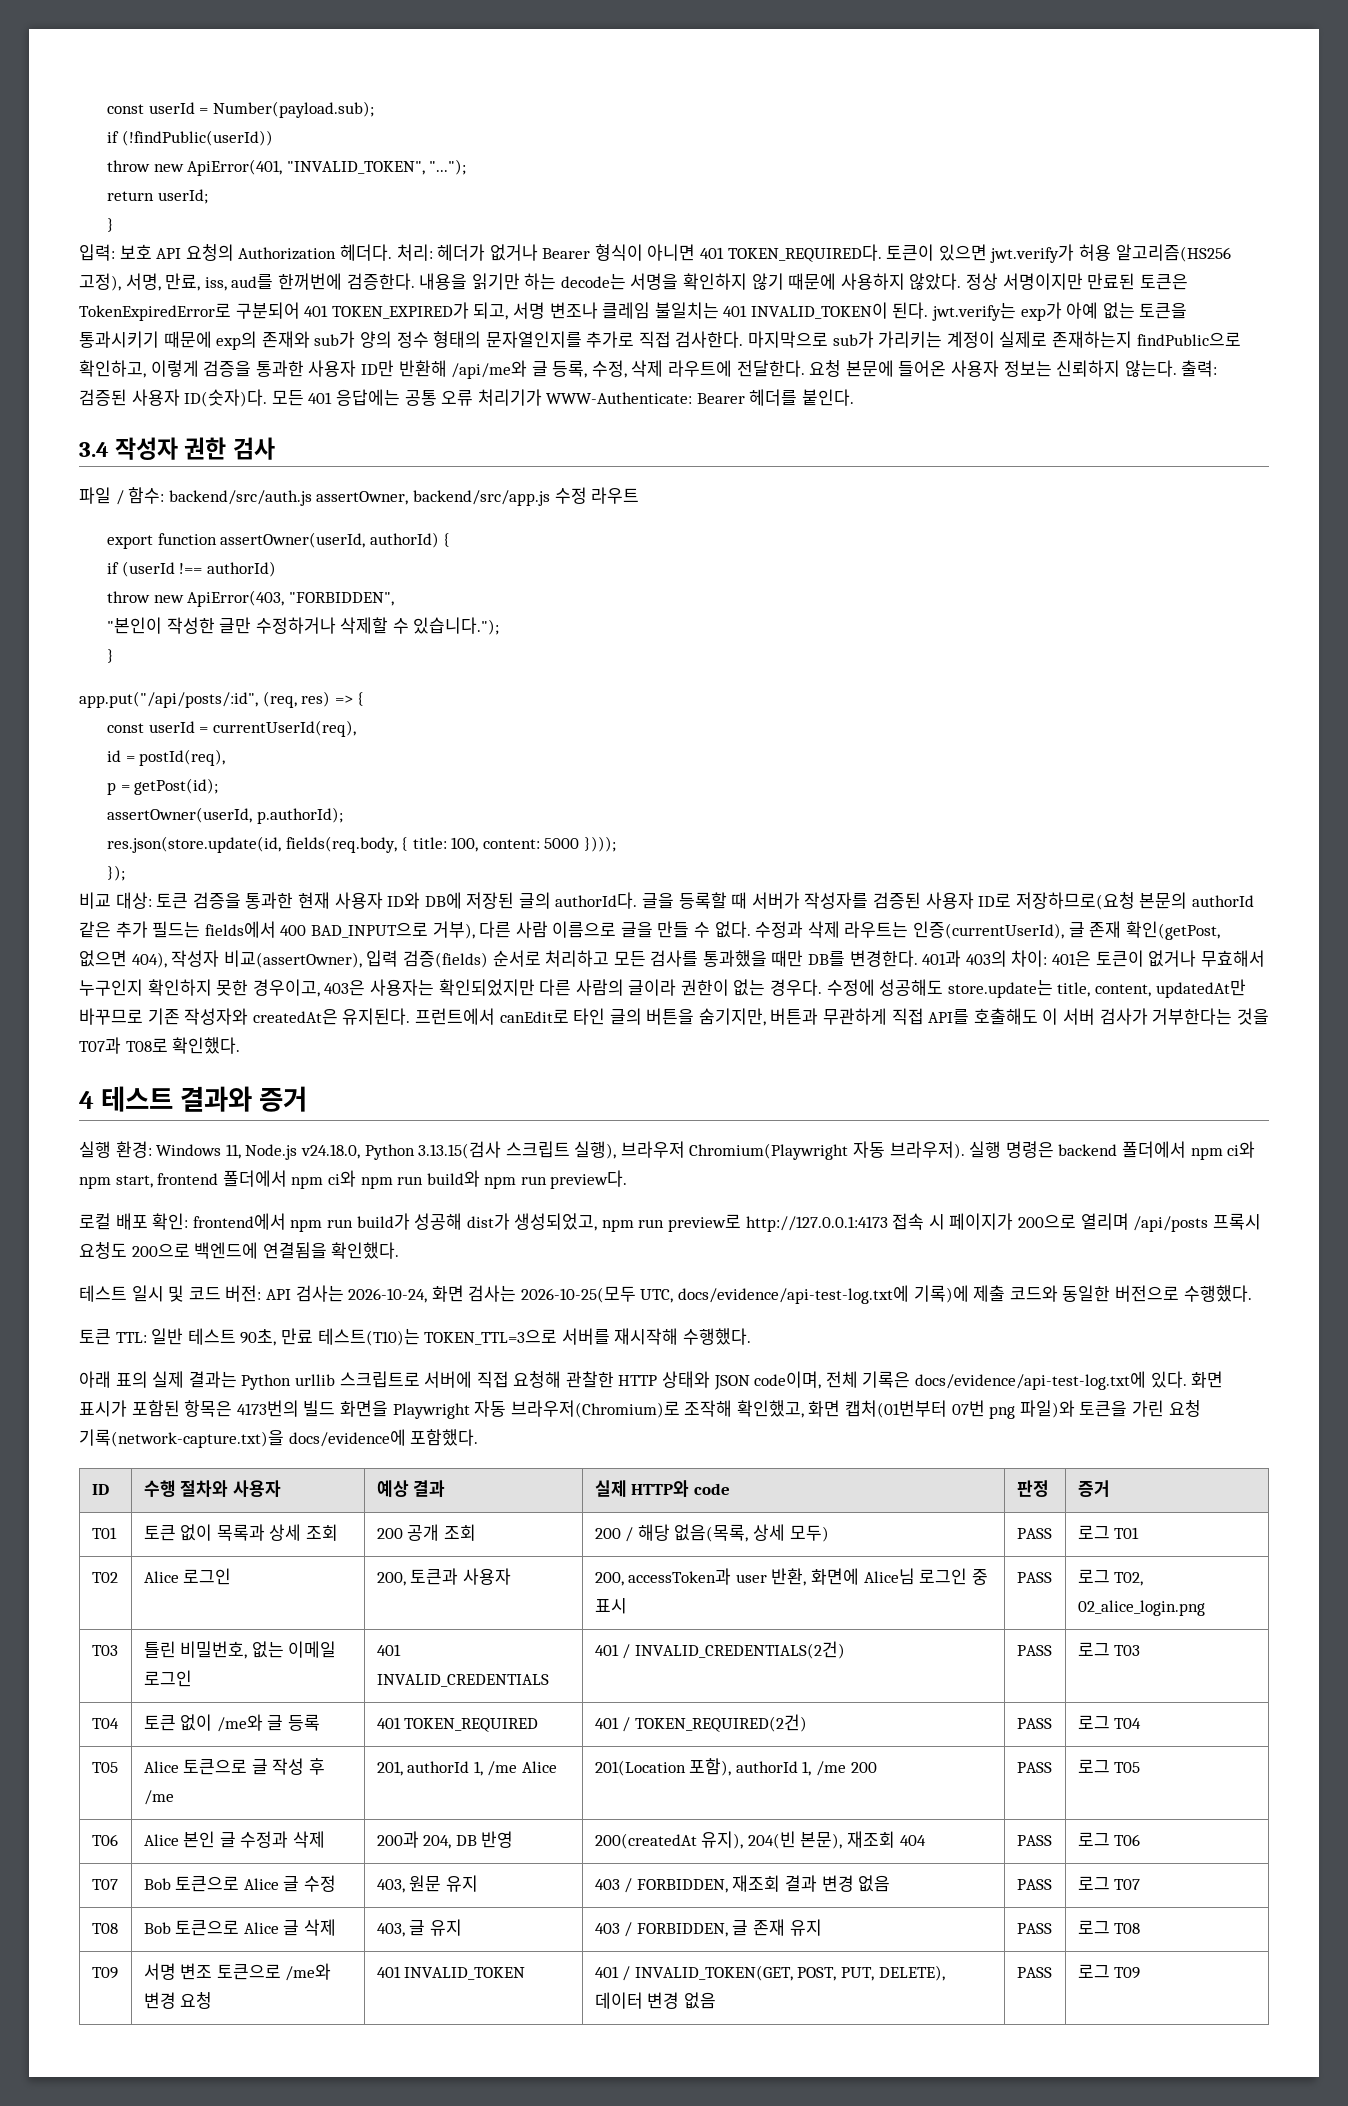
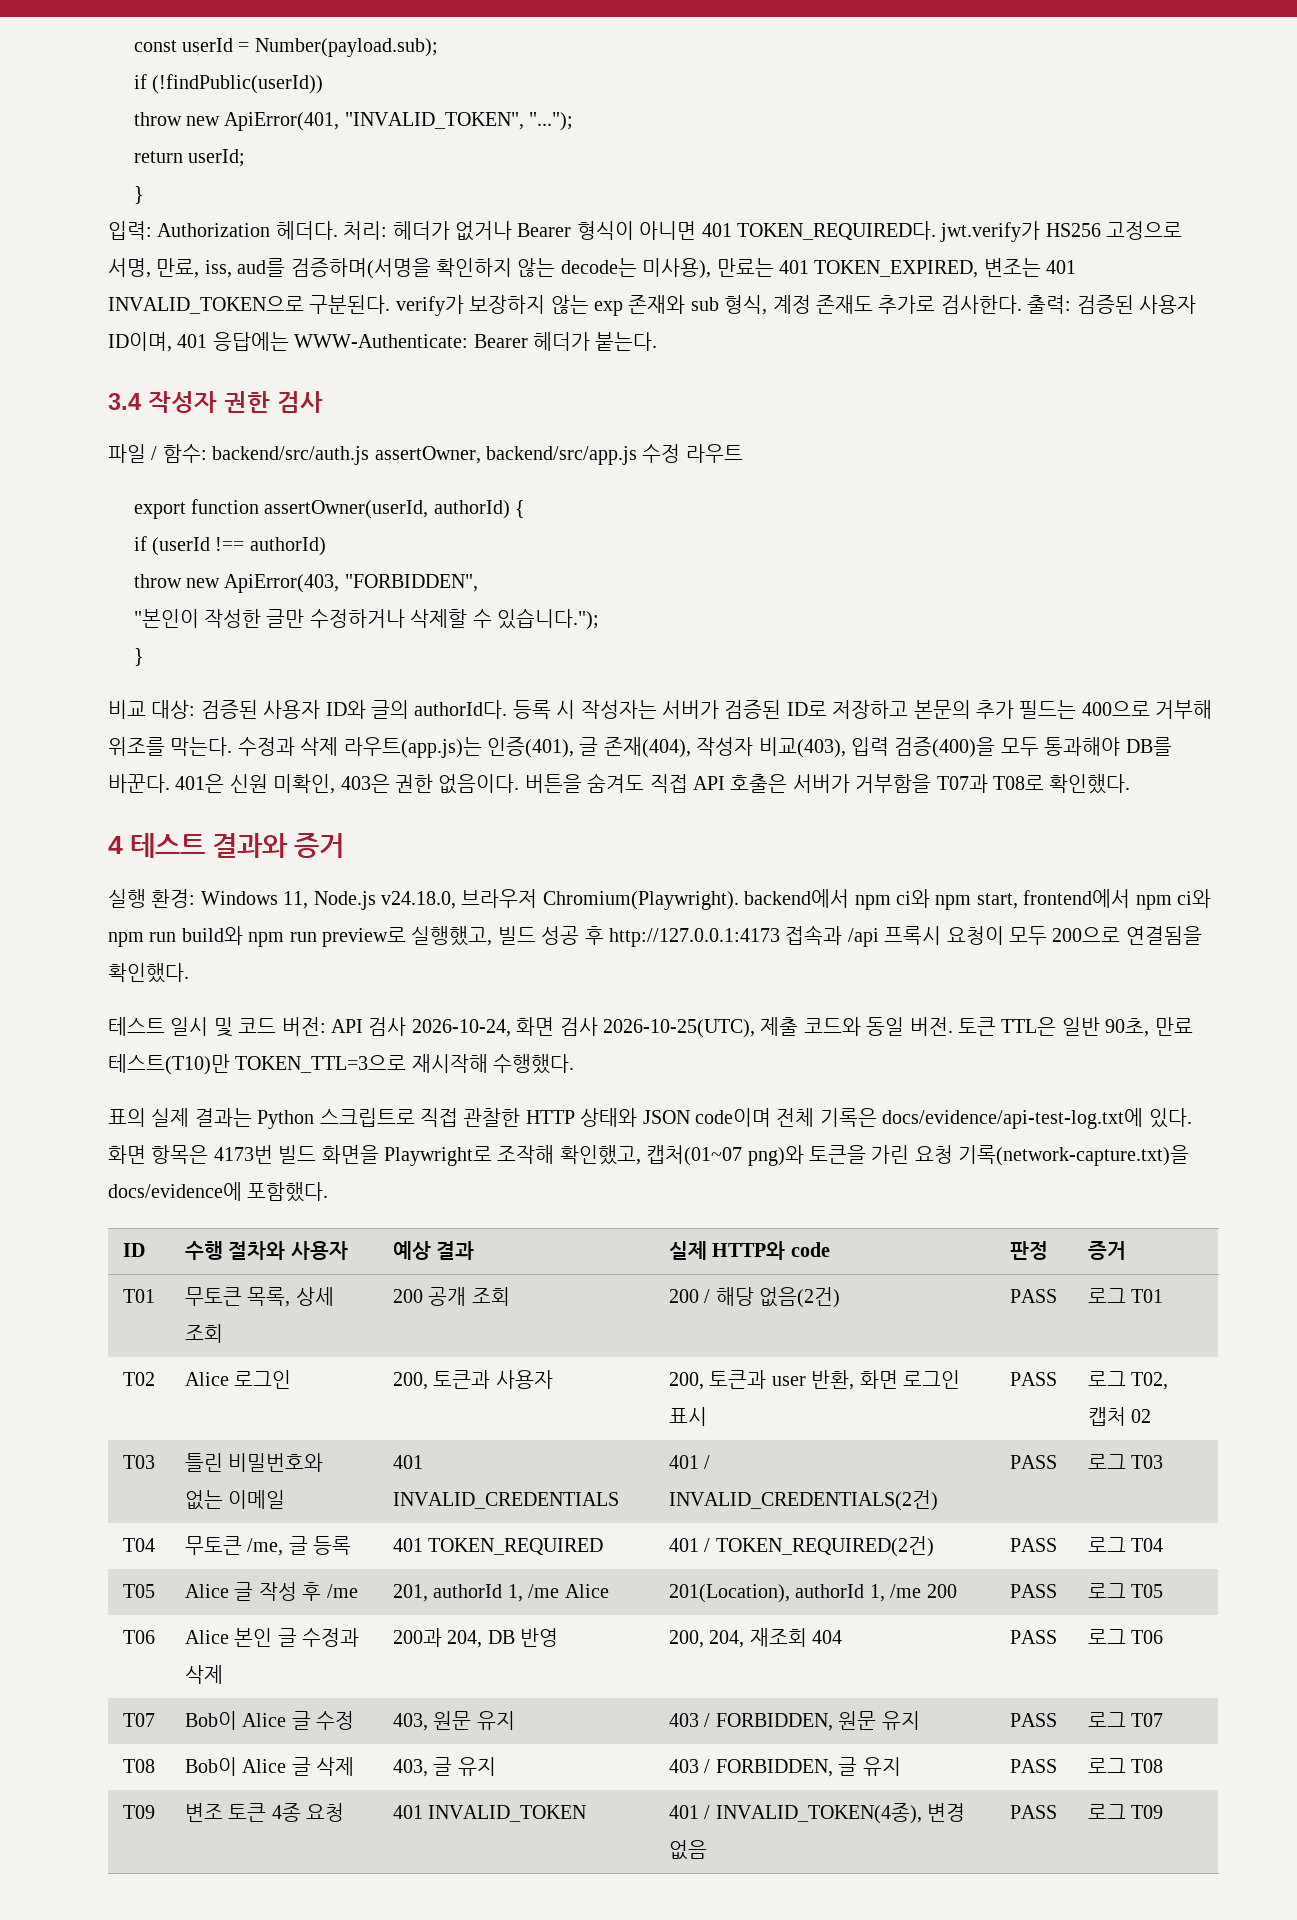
[119,244,234,261] 보호 API 요청의 -> (152, 230) none
[886,244,1231,263] [79,273,1188,291] [79,302,1188,321] [79,331,1241,350] [79,360,1218,379] [79,389,855,407] 토큰이 있으면 jwt.verify가 허용 알고리즘(HS256 고정), 서명, 만료, iss, aud를 한꺼번에 검증한다. 내용을 읽기만 하는 decode는 서명을 확인하지 않기 때문에 사용하지 않았다. 정상 서명이지만 만료된 토큰은 TokenExpiredError로 구분되어 401 TOKEN_EXPIRED가 되고, 서명 변조나 클레임 불일치는 401 INVALID_TOKEN이 된다. jwt.verify는 exp가 아예 없는 토큰을 통과시키기 때문에 exp의 존재와 sub가 양의 정수 형태의 문자열인지를 추가로 직접 검사한다. 마지막으로 sub가 가리키는 계정이 실제로 존재하는지 findPublic으로 확인하고, 이렇게 검증을 통과한 사용자 ID만 반환해 /api/me와 글 등록, 수정, 삭제 라우트에 전달한다. 요청 본문에 들어온 사용자 정보는 신뢰하지 않는다. 출력: 검증된 사용자 ID(숫자)다. 모든 401 응답에는 공통 오류 처리기가 WWW-Authenticate: Bearer 헤더를 붙인다. -> [940,221,1183,242] [108,258,1077,279] [108,295,1196,316] [108,332,658,352] jwt.verify가 HS256 고정으로 서명, 만료, iss, aud를 검증하며(서명을 확인하지 않는 decode는 미사용), 만료는 401 TOKEN_EXPIRED, 변조는 401 INVALID_TOKEN으로 구분된다. verify가 보장하지 않는 exp 존재와 sub 형식, 계정 존재도 추가로 검사한다. 출력: 검증된 사용자 ID이며, 401 응답에는 WWW-Authenticate: Bearer 헤더가 붙는다.
[79,691,365,708] [106,720,356,737] [106,749,226,766] [106,778,219,795] [106,807,343,824] [106,836,617,853] [106,865,125,881] [79,892,1254,910] [79,921,1220,940] [79,950,1265,968] [79,979,1246,998] [79,1008,1269,1026] app.put("/api/posts/:id", (req, res) => { // const userId = currentUserId(req), // id = postId(req), // p = getPost(id); // assertOwner(userId, p.authorId); // res.json(store.update(id, fields(req.body, { title: 100, content: 5000 }))); // }); // 비교 대상: 토큰 검증을 통과한 현재 사용자 ID와 DB에 저장된 글의 authorId다. 글을 등록할 때 서버가 작성자를 검증된 사용자 ID로 저장하므로(요청 본문의 authorId 같은 추가 필드는 fields에서 400 BAD_INPUT으로 거부), 다른 사람 이름으로 글을 만들 수 없다. 수정과 삭제 라우트는 인증(currentUserId), 글 존재 확인(getPost, 없으면 404), 작성자 비교(assertOwner), 입력 검증(fields) 순서로 처리하고 모든 검사를 통과했을 때만 DB를 변경한다. 401과 403의 차이: 401은 토큰이 없거나 무효해서 누구인지 확인하지 못한 경우이고, 403은 사용자는 확인되었지만 다른 사람의 글이라 권한이 없는 경우다. 수정에 성공해도 store.update는 title, content, updatedAt만 바꾸므로 기존 작성자와 createdAt은 유지된다. 프런트에서 canEdit로 타인 글의 버튼을 숨기지만, 버튼과 무관하게 직접 API를 호출해도 이 서버 검사가 거부한다는 것을 -> [108,700,1213,719] [108,737,1172,758] [108,773,932,794] 비교 대상: 검증된 사용자 ID와 글의 authorId다. 등록 시 작성자는 서버가 검증된 ID로 저장하고 본문의 추가 필드는 400으로 거부해 위조를 막는다. 수정과 삭제 라우트(app.js)는 인증(401), 글 존재(404), 작성자 비교(403), 입력 검증(400)을 모두 통과해야 DB를 바꾼다. 401은 신원 미확인, 403은 권한 없음이다. 버튼을 숨겨도 직접 API 호출은 서버가 거부함을
[364,1141,1187,1160] Python 3.13.15(검사 스크립트 실행), 브라우저 Chromium(Playwright 자동 브라우저). 실행 명령은 backend 폴더에서 -> [461,889,850,910] 브라우저 Chromium(Playwright). backend에서
[157,1170,287,1187] frontend 폴더에서 -> [1023,889,1131,908] frontend에서
[550,1170,628,1189] [79,1213,1261,1232] [79,1242,259,1259] preview다. // 로컬 배포 확인: frontend에서 npm run build가 성공해 dist가 생성되었고, npm run preview로 http://127.0.0.1:4173 접속 시 페이지가 200으로 열리며 /api/posts 프록시 요청도 200으로 백엔드에 -> [322,925,1121,947] preview로 실행했고, 빌드 성공 후 http://127.0.0.1:4173 접속과 /api 프록시 요청이 모두 200으로
[295,1285,344,1302] 검사는 -> [368,1017,407,1036] 검사
[468,1285,1252,1304] [79,1328,610,1346] 검사는 2026-10-25(모두 UTC, docs/evidence/api-test-log.txt에 기록)에 제출 코드와 동일한 버전으로 수행했다. // 토큰 TTL: 일반 테스트 90초, 만료 테스트(T10)는 TOKEN_TTL=3으로 서버를 -> [559,1017,1193,1038] [108,1054,407,1075] 검사 2026-10-25(UTC), 제출 코드와 동일 버전. 토큰 TTL은 일반 90초, 만료 테스트(T10)만 TOKEN_TTL=3으로
[79,1371,111,1388] 아래 -> (575, 1064) none
[294,1371,562,1388] urllib 스크립트로 서버에 직접 요청해 -> [319,1108,458,1127] 스크립트로 직접
[754,1371,822,1389] code이며, -> [694,1108,771,1127] code이며
[79,1400,1075,1419] 표시가 포함된 항목은 4173번의 빌드 화면을 Playwright 자동 브라우저(Chromium)로 조작해 확인했고, 화면 캡처(01번부터 07번 png 파일)와 -> [151,1145,804,1166] 항목은 4173번 빌드 화면을 Playwright로 조작해 확인했고, 캡처(01~07 png)와
[143,1524,265,1541] 토큰 없이 목록과 -> [184,1287,291,1307] 무토큰 목록,
[674,1524,829,1542] 없음(목록, 상세 모두) -> [759,1287,841,1308] 없음(2건)
[628,1568,732,1585] accessToken과 -> [709,1370,767,1389] 토큰과
[811,1568,988,1585] 화면에 Alice님 로그인 중 -> [859,1370,960,1389] 화면 로그인
[1077,1600,1205,1616] 02_alice_login.png -> [1087,1407,1152,1426] 캡처 02
[180,1641,248,1659] 비밀번호, -> [228,1453,324,1472] 비밀번호와
[143,1670,192,1687] 로그인 -> (286, 1499) none
[143,1714,263,1732] 토큰 없이 /me와 -> [184,1536,284,1556] 무토큰 /me,
[183,1759,248,1775] 토큰으로 -> (229, 1591) none
[594,1758,732,1776] 201(Location 포함), -> [668,1584,790,1603] 201(Location),
[594,1831,843,1849] 200(createdAt 유지), 204(빈 본문), -> [668,1630,745,1648] 200, 204,
[143,1876,240,1892] Bob 토큰으로 -> [184,1711,237,1730] Bob이
[732,1875,891,1892] 재조회 결과 변경 없음 -> [838,1711,920,1730] 원문 유지
[143,1920,240,1936] Bob 토큰으로 -> [184,1757,237,1776] Bob이
[753,1919,786,1936] 존재 -> (858, 1766) none
[143,1963,332,1981] [143,1992,176,2009] 서명 변조 토큰으로 /me와 변경 -> [184,1803,301,1822] 변조 토큰 4종
[634,1965,945,1981] [594,1992,643,2009] INVALID_TOKEN(GET, POST, PUT, DELETE), 데이터 -> [715,1803,922,1824] INVALID_TOKEN(4종),

